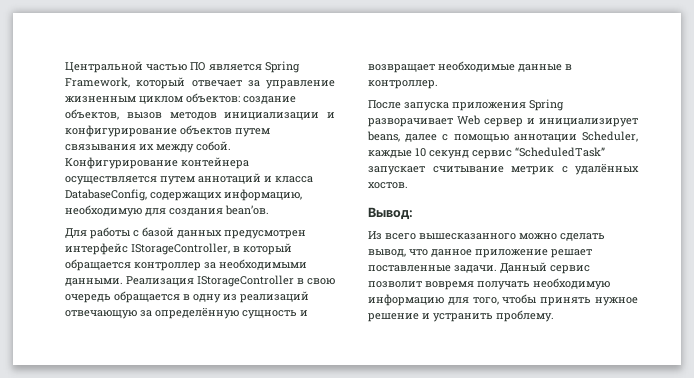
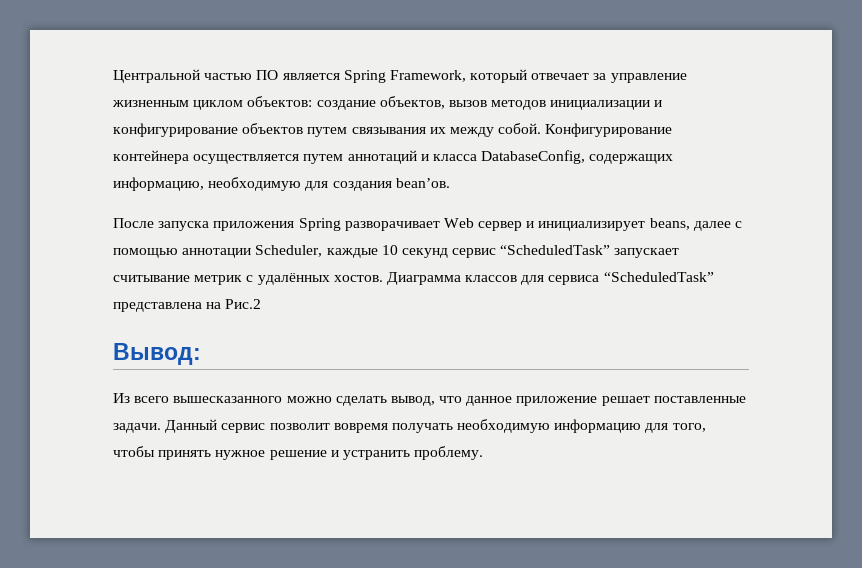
[65,227,306,239] [65,243,292,255] [65,259,307,271] [65,275,335,287] [65,291,309,303] [65,308,308,319] [368,61,572,73] [368,80,438,89] // Для работы с базой данных предусмотрен интерфейс IStorageController, в который обращается контроллер за необходимыми данными. Реализация IStorageController в свою очередь обращается в одну из реализаций отвечающую за определённую сущность и возвращает необходимые данные в контроллер. -> (450, 183) none
(408, 185) none -> [386,272,714,285] [113,299,262,312] Диаграмма классов для сервиса “ScheduledTask” представлена на Рис.2

